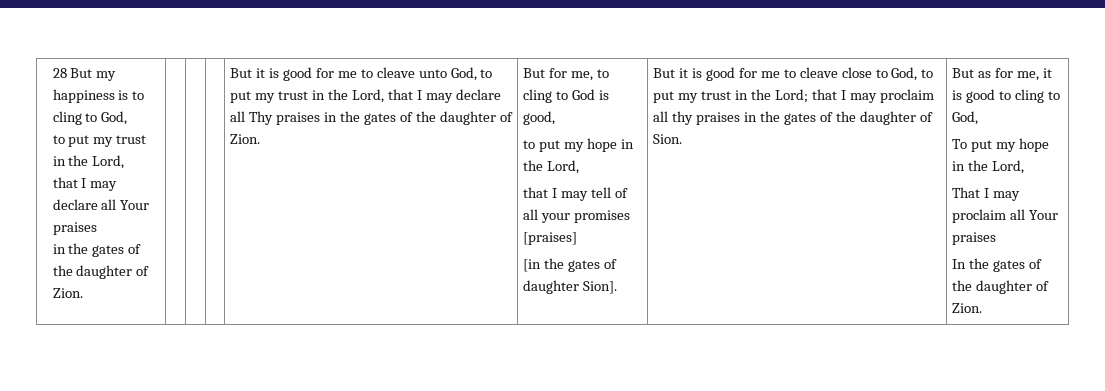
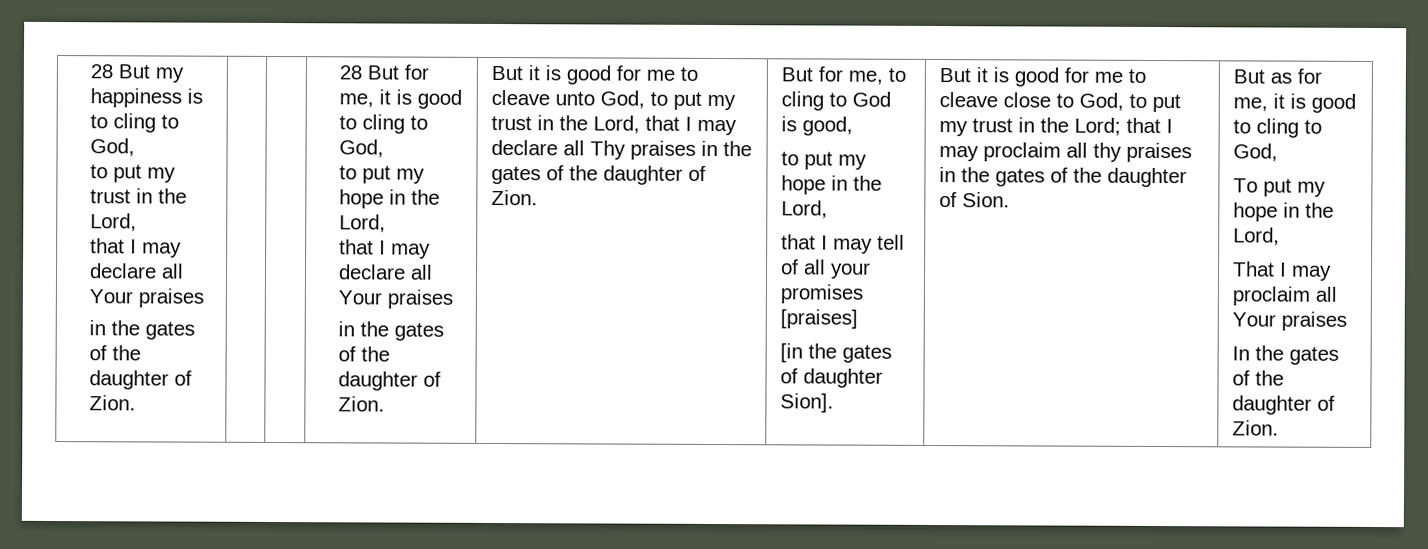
(83, 293) none -> [339,64,430,80] [339,89,463,109] [339,114,429,134] [339,139,385,158] [339,165,426,184] [339,189,441,209] [339,214,387,233] [339,239,432,259] [338,264,434,280] [338,289,454,309] [338,321,445,341] [338,346,391,362] [338,371,442,391] [338,396,386,412] 28 But for me, it is good to cling to God, // to put my hope in the Lord, // that I may declare all Your praises // in the gates of the daughter of Zion.

